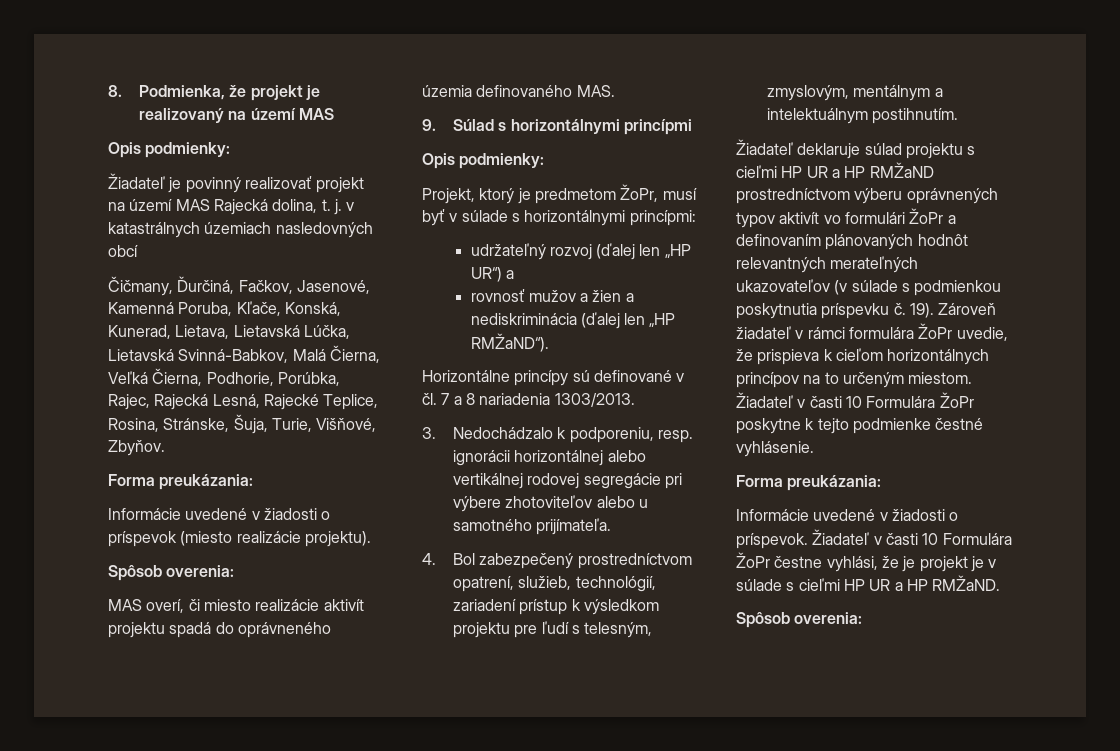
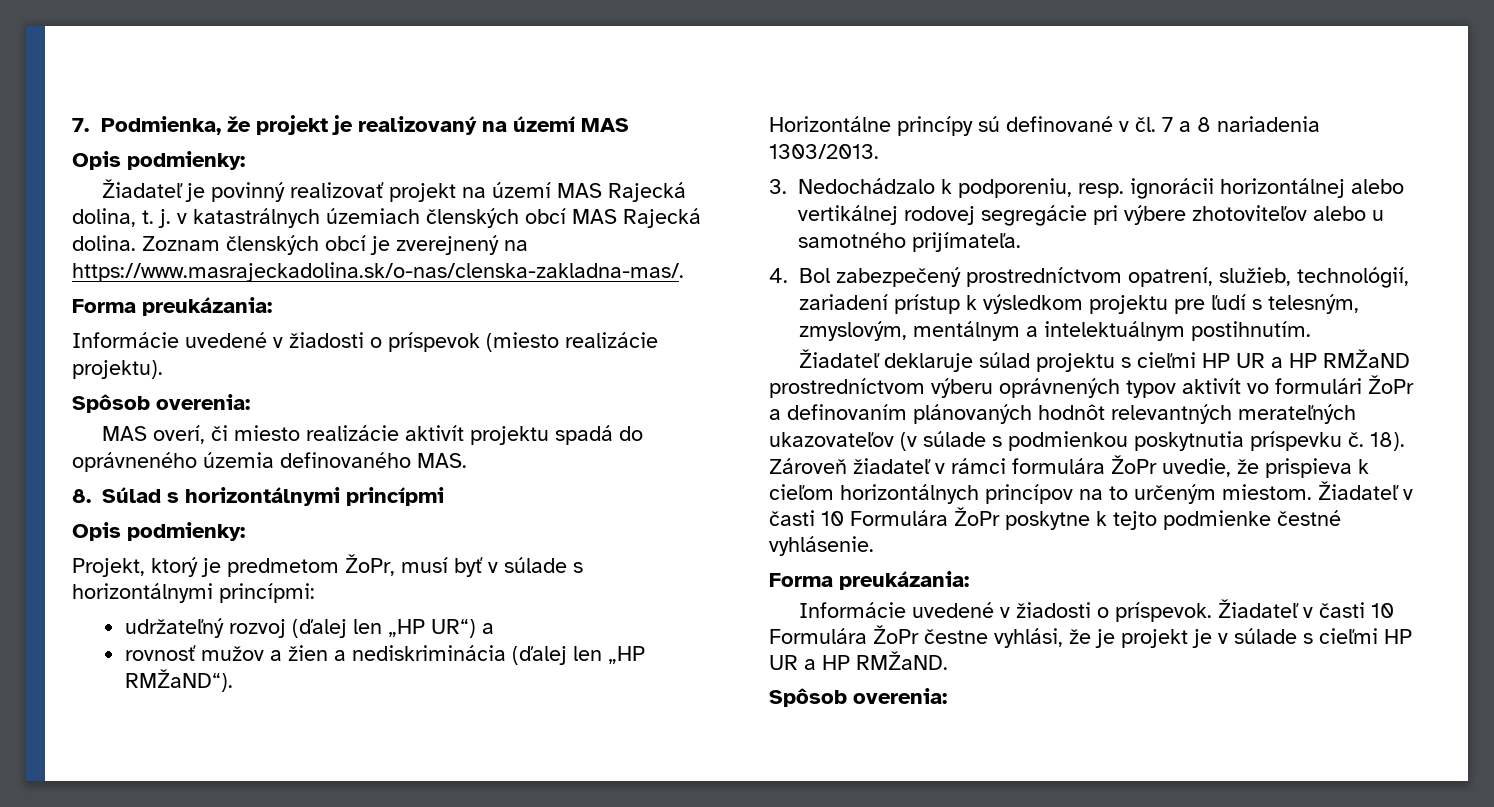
[108,85,122,97] 8. -> [72,118,89,132] 7.
[275,222,373,238] [108,245,138,257] [108,276,370,296] [108,301,341,316] [108,325,350,339] [108,345,380,363] [108,368,340,386] [108,394,379,410] [108,414,377,434] [108,440,165,456] nasledovných obcí // Čičmany, Ďurčiná, Fačkov, Jasenové, Kamenná Poruba, Kľače, Konská, Kunerad, Lietava, Lietavská Lúčka, Lietavská Svinná-Babkov, Malá Čierna, Veľká Čierna, Podhorie, Porúbka, Rajec, Rajecká Lesná, Rajecké Teplice, Rosina, Stránske, Šuja, Turie, Višňové, Zbyňov. -> [426,208,701,228] [72,235,528,255] [72,262,684,282] členských obcí MAS Rajecká dolina. Zoznam členských obcí je zverejnený na https://www.masrajeckadolina.sk/o-nas/clenska-zakladna-mas/.
[422,119,436,131] 9. -> [72,489,91,503] 8.
[909,303,934,318] 19). -> [1370,432,1405,451] 18).

